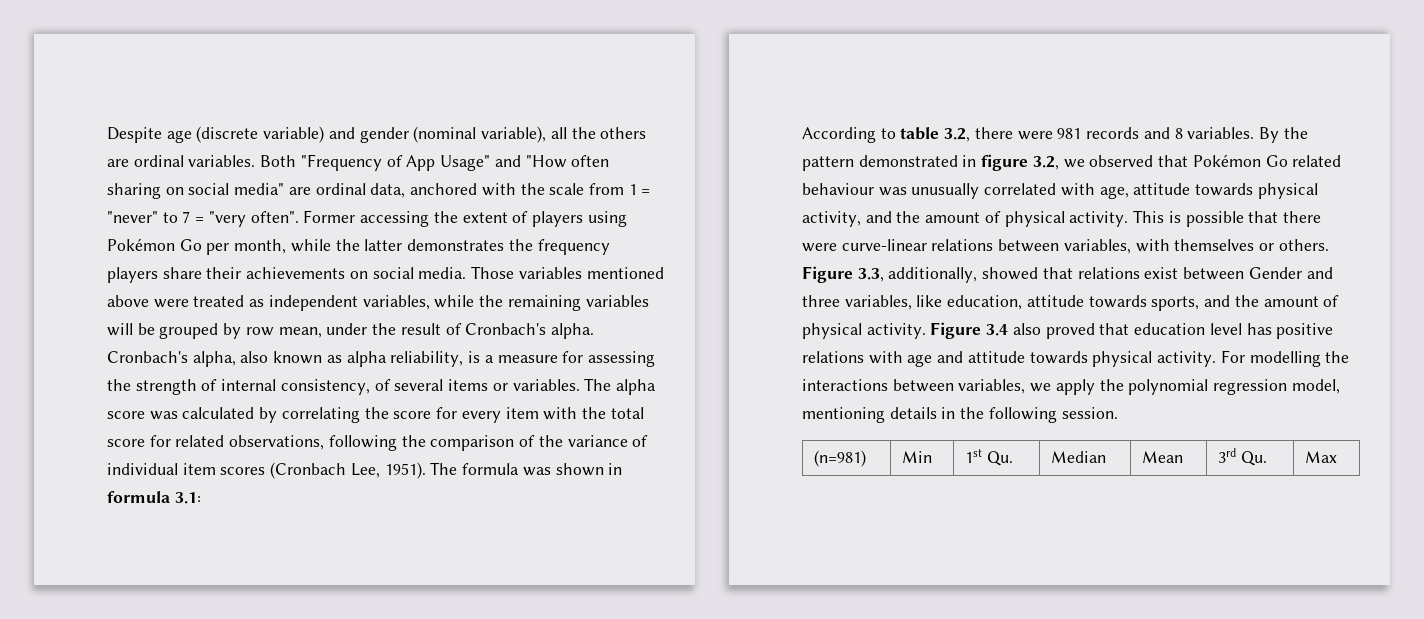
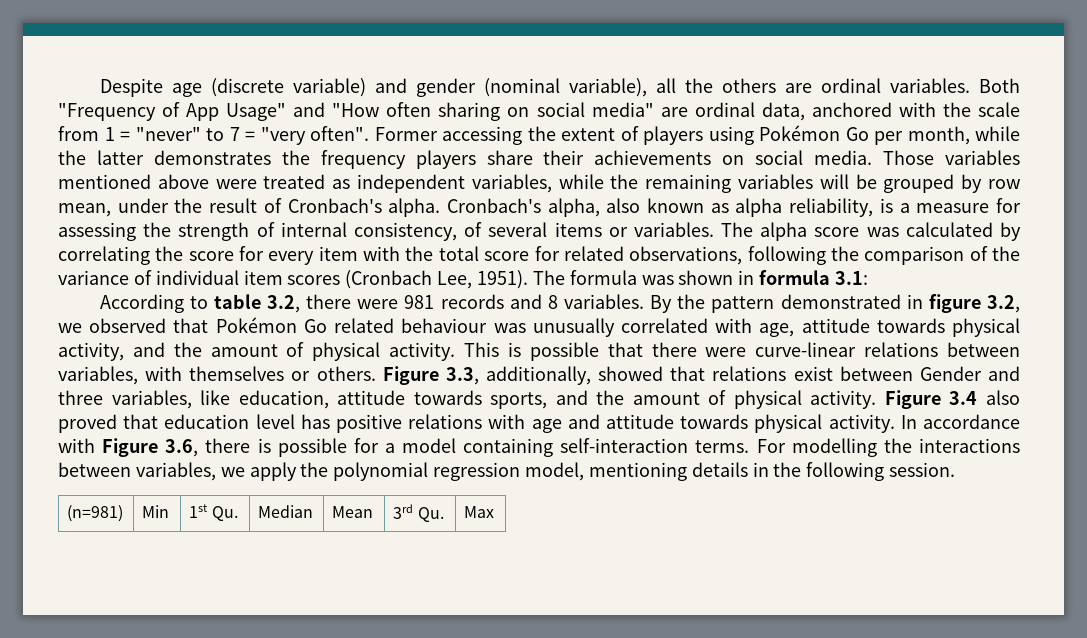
(1217, 359) none -> [900,414,1021,429] [58,438,750,457] In accordance with Figure 3.6, there is possible for a model containing self-interaction terms.

